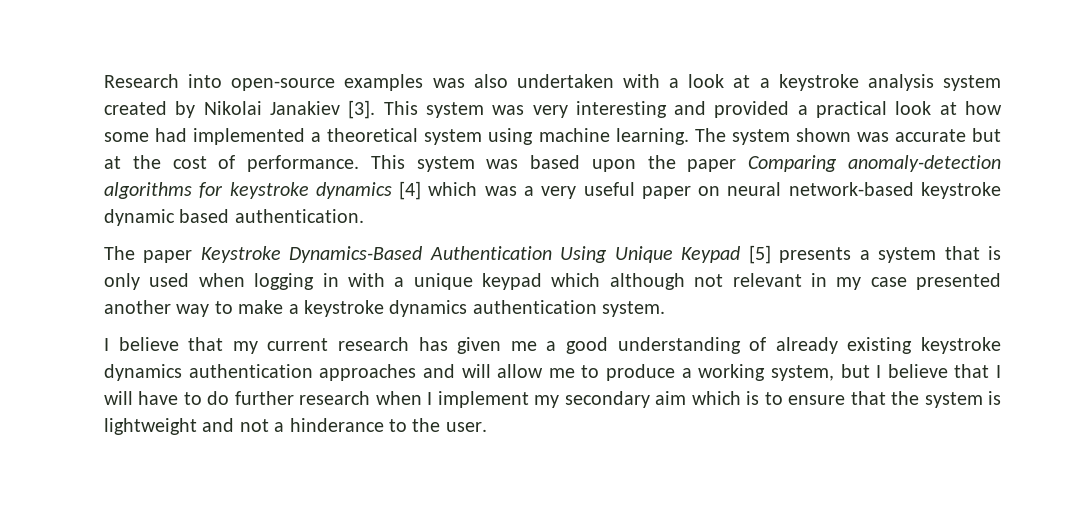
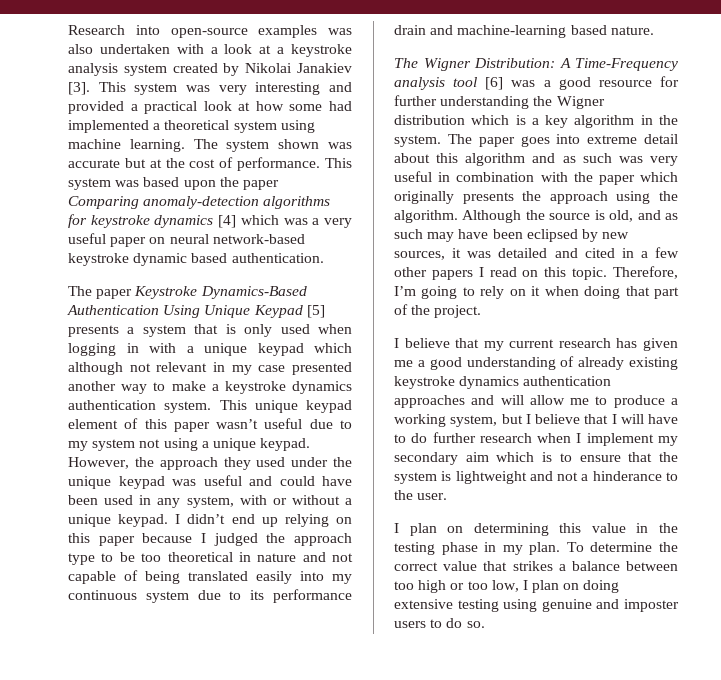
(666, 309) none -> [219,400,352,413] [68,418,352,432] [68,438,311,451] [68,457,352,470] [68,475,352,489] [68,495,352,508] [68,514,352,527] [68,533,352,546] [68,552,353,565] [68,570,352,584] [68,589,352,603] [394,25,654,38] [394,58,678,71] [394,76,679,90] [394,95,605,109] [394,115,678,128] [394,134,678,147] [394,153,678,166] [394,171,678,185] [394,191,678,204] [394,210,678,223] [394,229,630,242] [394,247,679,260] [394,266,678,280] [394,286,679,299] [394,304,482,318] This unique keypad element of this paper wasn’t useful due to my system not using a unique keypad. However, the approach they used under the unique keypad was useful and could have been used in any system, with or without a unique keypad. I didn’t end up relying on this paper because I judged the approach type to be too theoretical in nature and not capable of being translated easily into my continuous system due to its performance drain and machine-learning based nature. // The Wigner Distribution: A Time-Frequency analysis tool [6] was a good resource for further understanding the Wigner distribution which is a key algorithm in the system. The paper goes into extreme detail about this algorithm and as such was very useful in combination with the paper which originally presents the approach using the algorithm. Although the source is old, and as such may have been eclipsed by new sources, it was detailed and cited in a few other papers I read on this topic. Therefore, I’m going to rely on it when doing that part of the project.
(487, 427) none -> [394,523,678,536] [394,542,678,555] [394,561,678,571] [394,580,620,593] [394,599,679,612] [394,618,485,628] // I plan on determining this value in the testing phase in my plan. To determine the correct value that strikes a balance between too high or too low, I plan on doing extensive testing using genuine and imposter users to do so.

